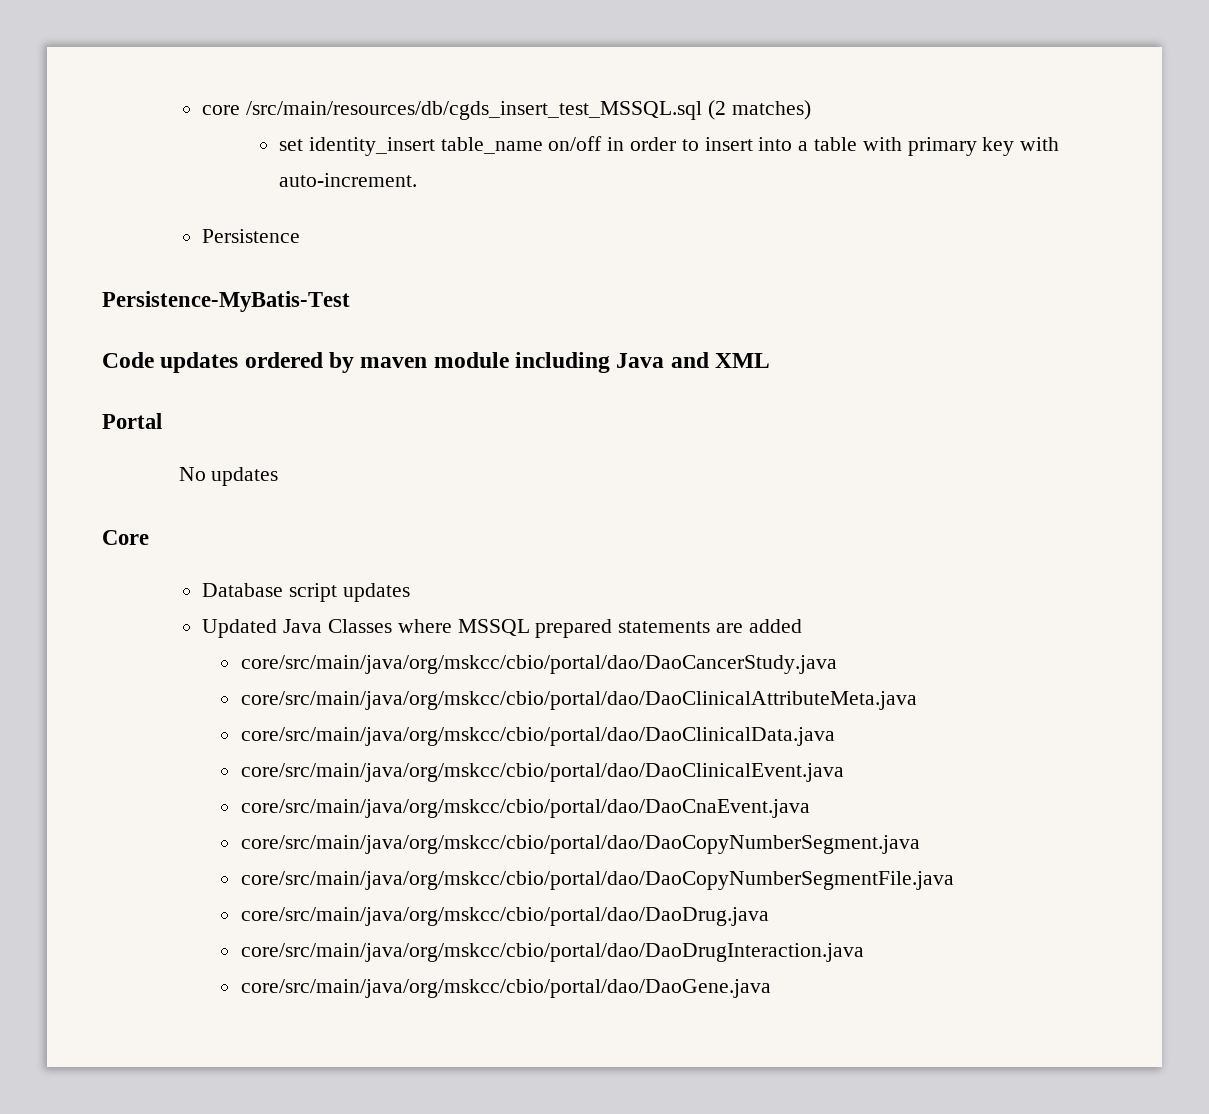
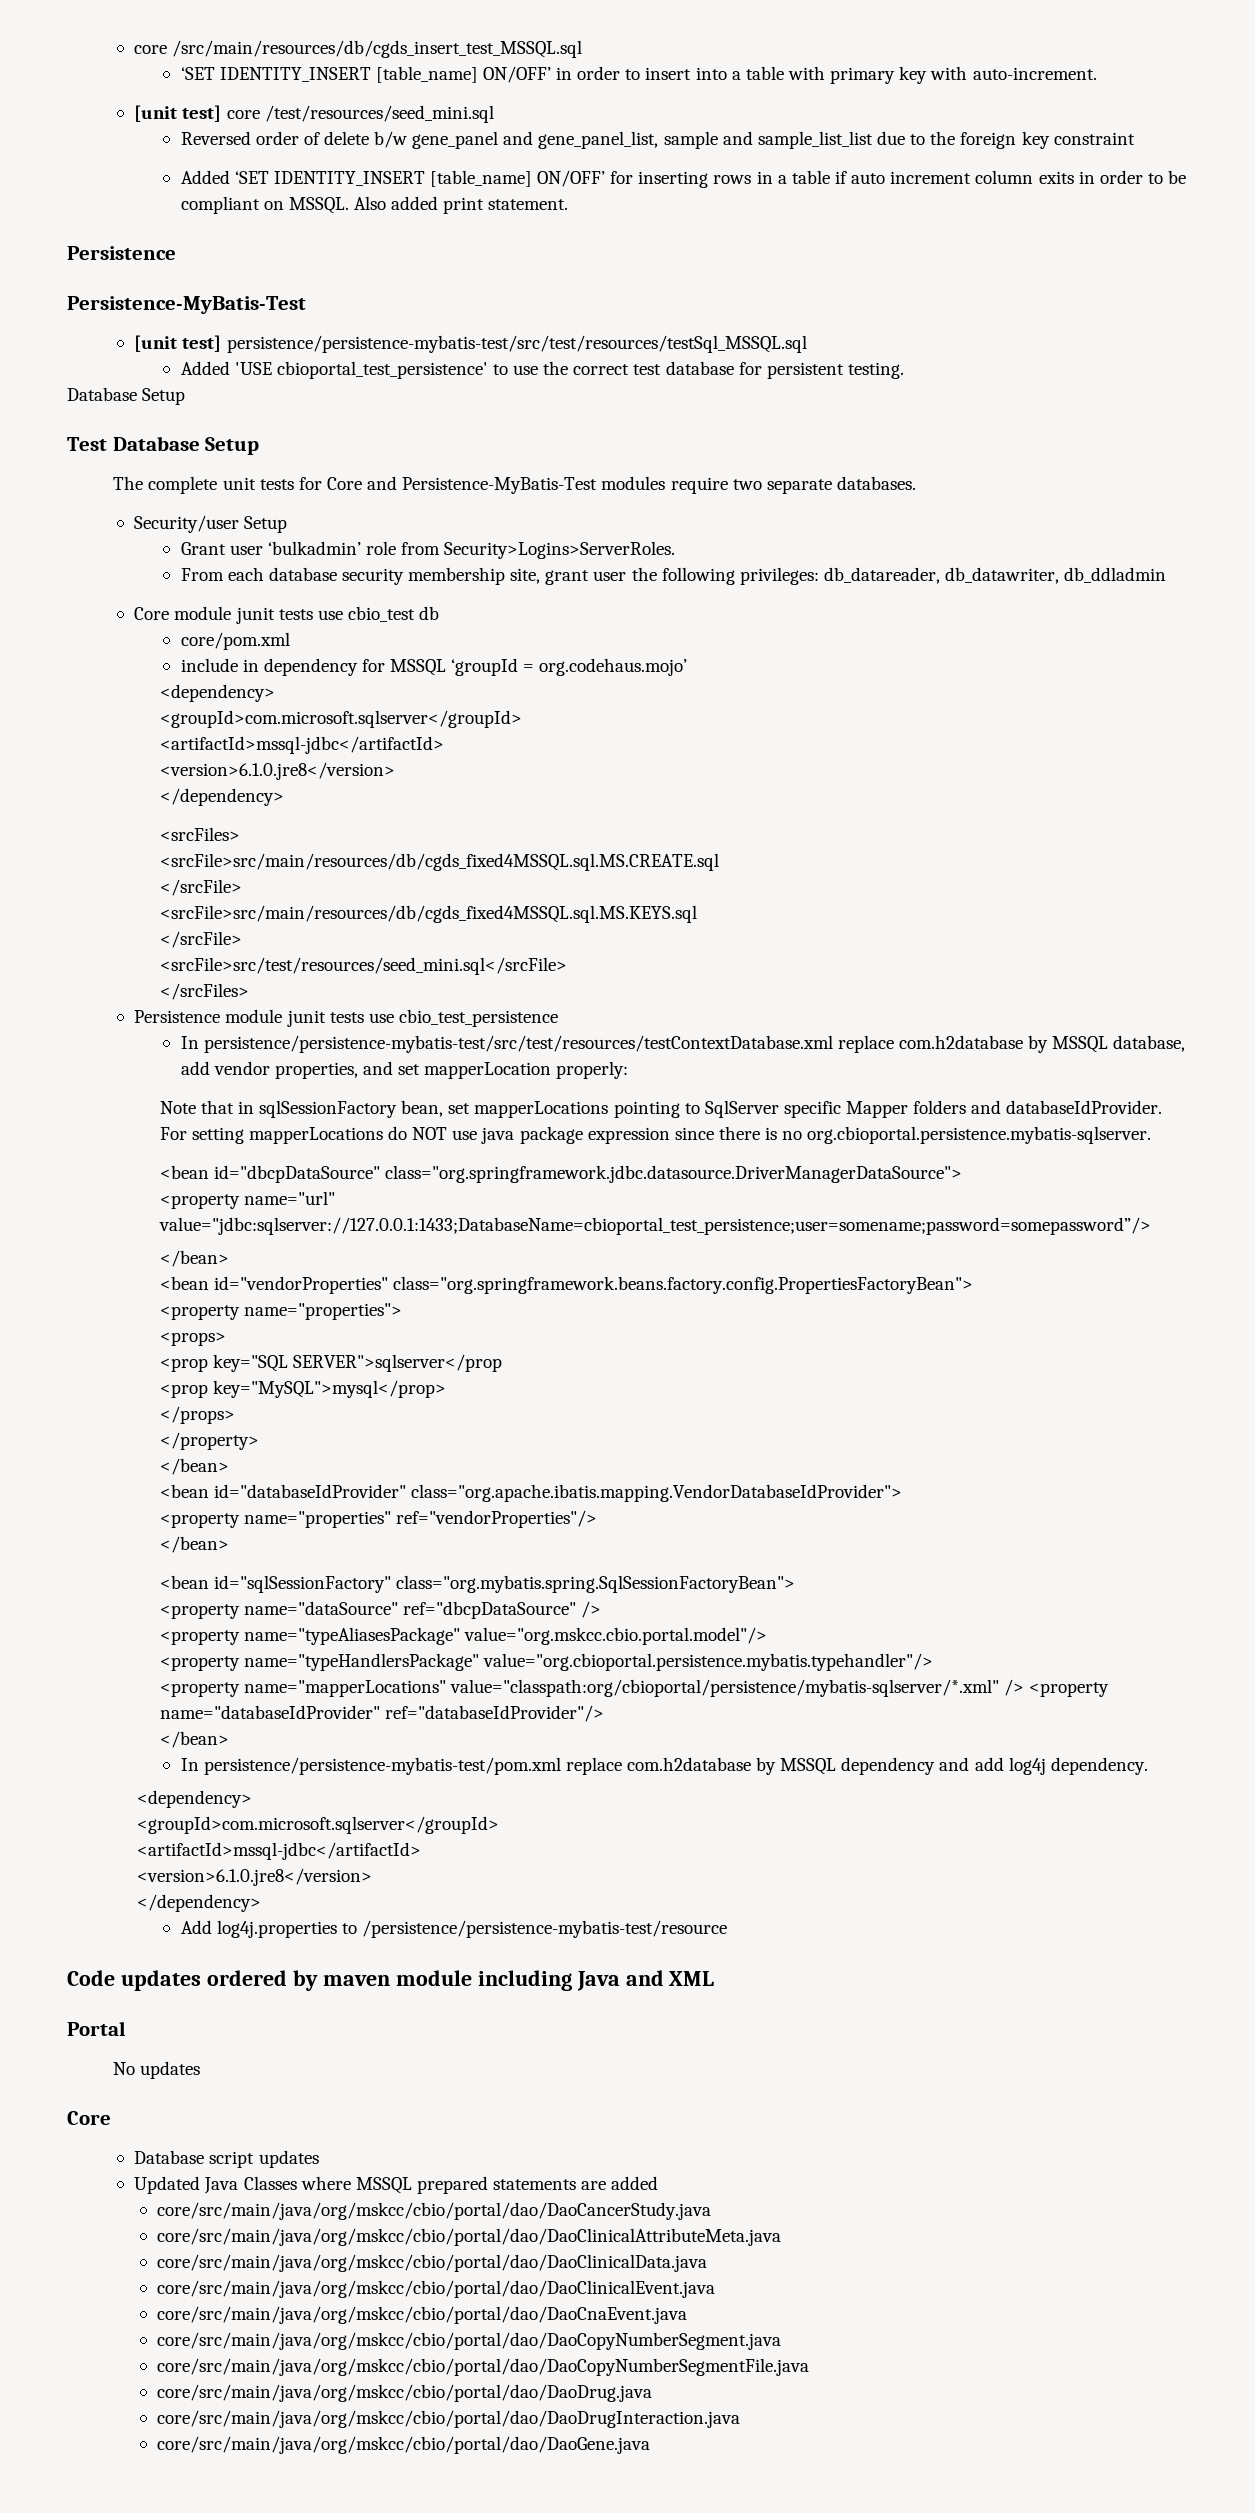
[707,100,811,120] [279,136,603,156] (2 matches) // set identity_insert table_name on/off -> [180,66,551,83] // ‘SET IDENTITY_INSERT [table_name] ON/OFF’
[202,229,301,243] [102,291,350,312] Persistence // Persistence-MyBatis-Test -> [134,105,494,123] [180,131,1135,149] [180,170,1187,188] [180,196,569,214] [67,246,176,260] [67,296,306,314] [134,335,807,353] [180,361,904,379] [67,387,186,405] [67,436,260,455] [113,476,916,494] [134,515,288,533] [180,541,676,559] [180,567,1167,585] [134,606,440,624] [180,632,290,650] [180,658,688,676] [159,684,275,702] [159,710,522,728] [159,736,444,754] [159,762,395,780] [159,788,284,806] [159,827,240,841] [159,853,719,871] [159,879,242,896] [159,905,697,923] [159,931,242,948] [159,957,567,975] [159,983,249,1000] [134,1009,558,1027] [180,1035,1186,1053] [180,1061,629,1079] [159,1100,1163,1118] [159,1126,1152,1144] [159,1165,962,1183] [159,1191,335,1209] [158,1217,1151,1235] [159,1250,229,1267] [159,1276,973,1294] [159,1303,402,1320] [159,1332,226,1346] [159,1354,502,1372] [159,1380,446,1398] [159,1406,235,1424] [159,1432,259,1450] [159,1458,229,1475] [159,1484,902,1502] [159,1510,597,1528] [159,1536,229,1553] [159,1575,795,1593] [159,1601,602,1619] [159,1627,767,1645] [159,1653,933,1671] [159,1679,1110,1697] [159,1705,604,1722] [159,1731,229,1748] [180,1757,1148,1775] [136,1790,252,1808] [136,1816,499,1834] [136,1842,421,1860] [136,1868,372,1886] [136,1894,261,1912] [180,1920,727,1938] [unit test] core /test/resources/seed_mini.sql // Reversed order of delete b/w gene_panel and gene_panel_list, sample and sample_list_list due to the foreign key constraint // Added ‘SET IDENTITY_INSERT [table_name] ON/OFF’ for inserting rows in a table if auto increment column exits in order to be compliant on MSSQL. Also added print statement. // Persistence // Persistence-MyBatis-Test // [unit test] persistence/persistence-mybatis-test/src/test/resources/testSql_MSSQL.sql // Added 'USE cbioportal_test_persistence' to use the correct test database for persistent testing. // Database Setup // Test Database Setup // The complete unit tests for Core and Persistence-MyBatis-Test modules require two separate databases. // Security/user Setup // Grant user ‘bulkadmin’ role from Security>Logins>ServerRoles. // From each database security membership site, grant user the following privileges: db_datareader, db_datawriter, db_ddladmin // Core module junit tests use cbio_test db // core/pom.xml // include in dependency for MSSQL ‘groupId = org.codehaus.mojo’ // <dependency> // <groupId>com.microsoft.sqlserver</groupId> // <artifactId>mssql-jdbc</artifactId> // <version>6.1.0.jre8</version> // </dependency> // <srcFiles> // <srcFile>src/main/resources/db/cgds_fixed4MSSQL.sql.MS.CREATE.sql // </srcFile> // <srcFile>src/main/resources/db/cgds_fixed4MSSQL.sql.MS.KEYS.sql // </srcFile> // <srcFile>src/test/resources/seed_mini.sql</srcFile> // </srcFiles> // Persistence module junit tests use cbio_test_persistence // In persistence/persistence-mybatis-test/src/test/resources/testContextDatabase.xml replace com.h2database by MSSQL database, add vendor properties, and set mapperLocation properly: // Note that in sqlSessionFactory bean, set mapperLocations pointing to SqlServer specific Mapper folders and databaseIdProvider. For setting mapperLocations do NOT use java package expression since there is no org.cbioportal.persistence.mybatis-sqlserver. // <bean id="dbcpDataSource" class="org.springframework.jdbc.datasource.DriverManagerDataSource"> // <property name="url" value="jdbc:sqlserver://127.0.0.1:1433;DatabaseName=cbioportal_test_persistence;user=somename;password=somepassword”/> // </bean> // <bean id="vendorProperties" class="org.springframework.beans.factory.config.PropertiesFactoryBean"> // <property name="properties"> // <props> // <prop key="SQL SERVER">sqlserver</prop // <prop key="MySQL">mysql</prop> // </props> // </property> // </bean> // <bean id="databaseIdProvider" class="org.apache.ibatis.mapping.VendorDatabaseIdProvider"> // <property name="properties" ref="vendorProperties"/> // </bean> // <bean id="sqlSessionFactory" class="org.mybatis.spring.SqlSessionFactoryBean"> // <property name="dataSource" ref="dbcpDataSource" /> // <property name="typeAliasesPackage" value="org.mskcc.cbio.portal.model"/> // <property name="typeHandlersPackage" value="org.cbioportal.persistence.mybatis.typehandler"/> // <property name="mapperLocations" value="classpath:org/cbioportal/persistence/mybatis-sqlserver/*.xml" /> <property name="databaseIdProvider" ref="databaseIdProvider"/> // </bean> // In persistence/persistence-mybatis-test/pom.xml replace com.h2database by MSSQL dependency and add log4j dependency. // <dependency> // <groupId>com.microsoft.sqlserver</groupId> // <artifactId>mssql-jdbc</artifactId> // <version>6.1.0.jre8</version> // </dependency> // Add log4j.properties to /persistence/persistence-mybatis-test/resource

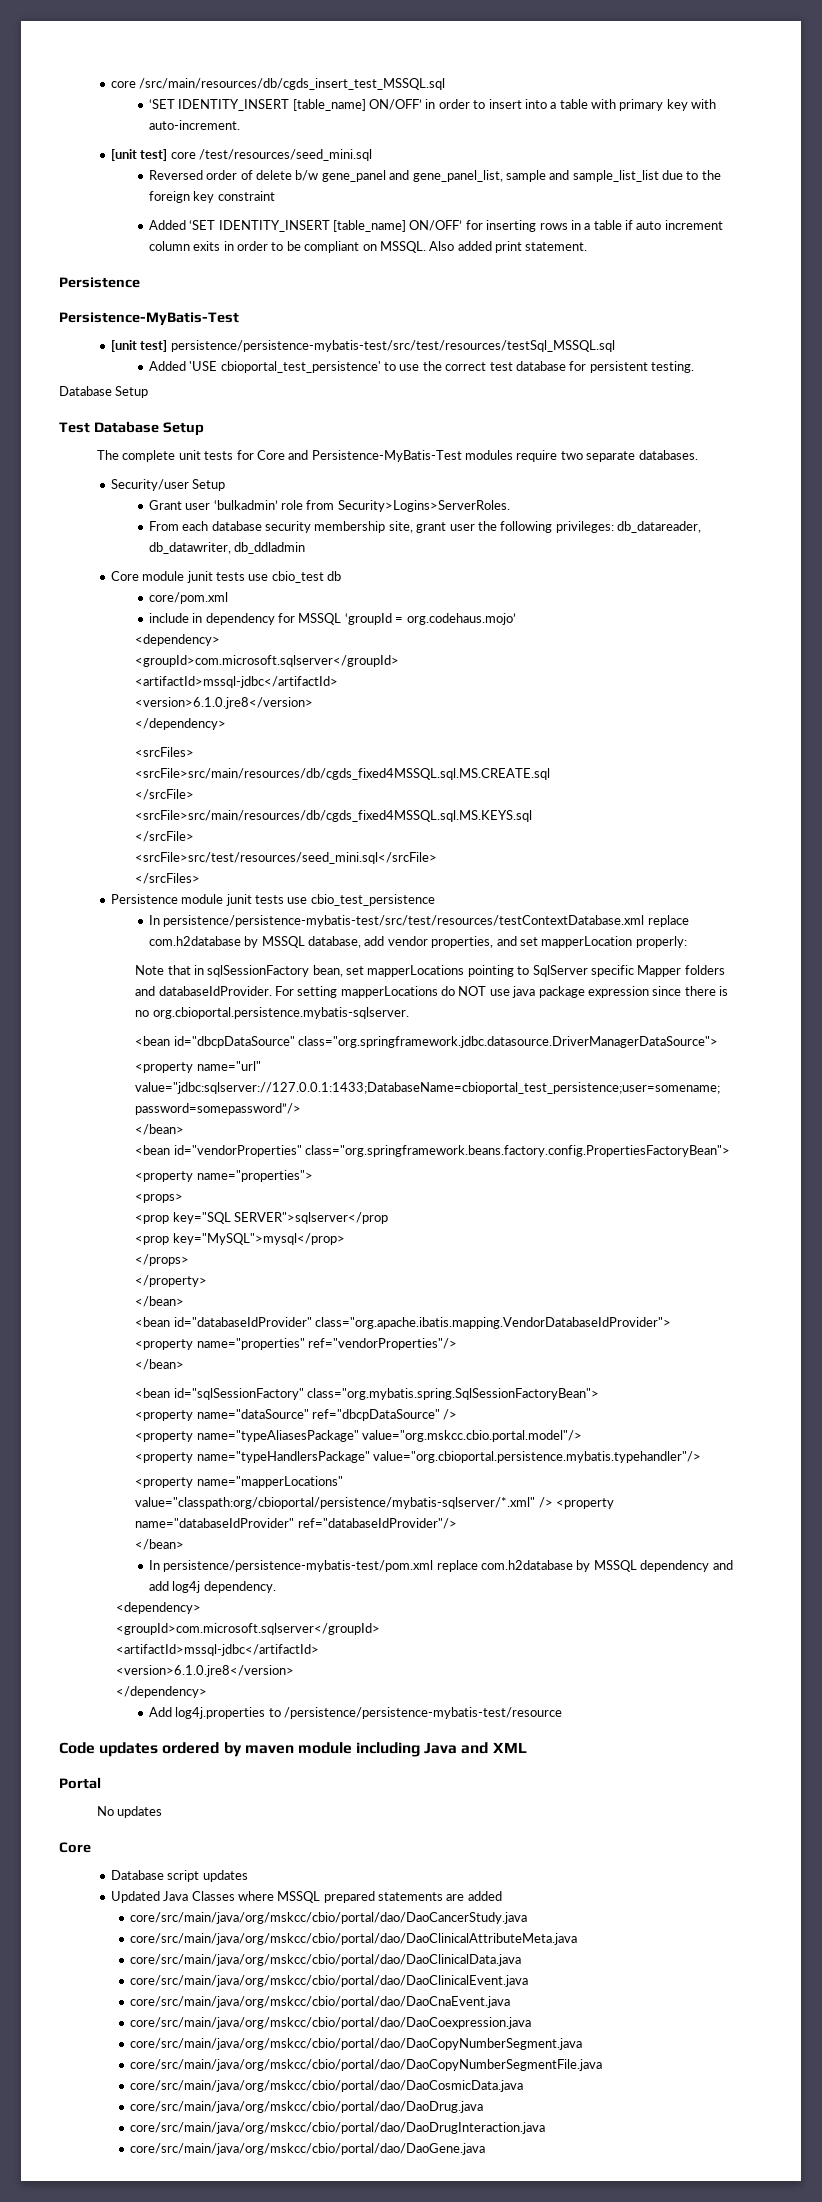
(688, 2315) none -> [129,2017,531,2029] // core/src/main/java/org/mskcc/cbio/portal/dao/DaoCoexpression.java
(810, 2367) none -> [129,2080,523,2092] // core/src/main/java/org/mskcc/cbio/portal/dao/DaoCosmicData.java

